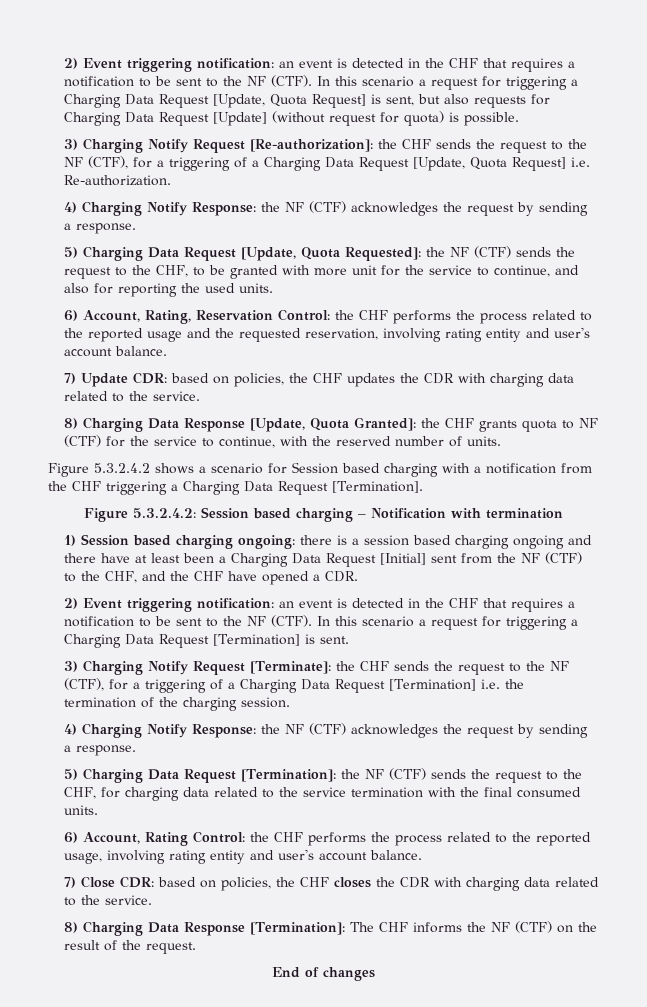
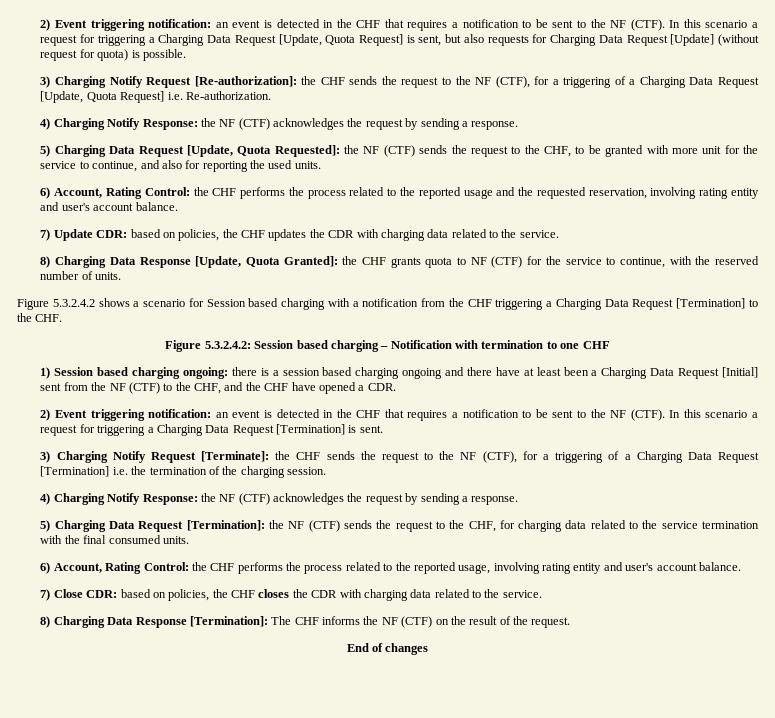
[145,310,274,324] Rating, Reservation -> [106,187,143,199] Rating
[332,481,423,493] [Termination]. -> [676,298,759,309] [17,313,63,322] [Termination] to the CHF.
(563, 513) none -> [546,341,610,349] to one CHF

